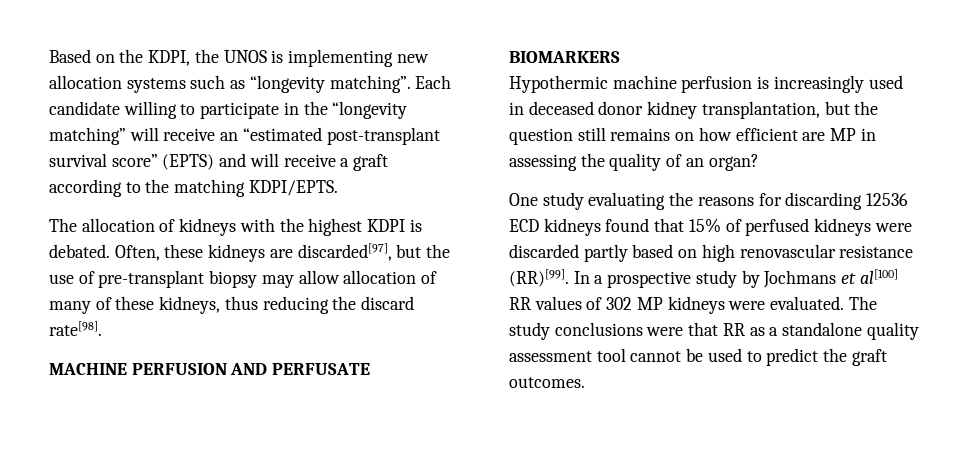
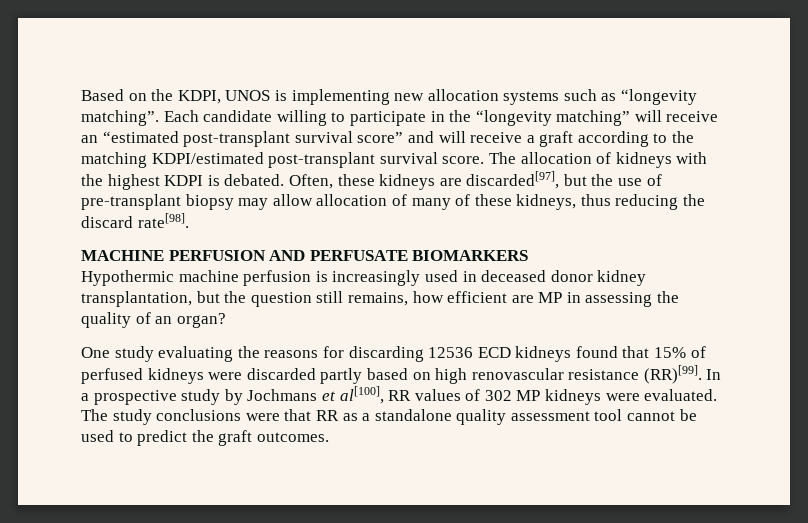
[194,49,219,63] the -> (221, 97) none
[162,154,215,170] (EPTS) -> (404, 137) none
[248,180,338,196] KDPI/EPTS. // -> [151,152,485,168] KDPI/estimated post-transplant survival score.
[610,128,695,141] remains on -> [347,292,408,306] remains,
[859,269,898,284] al[100] -> [339,386,384,404] al[100],

